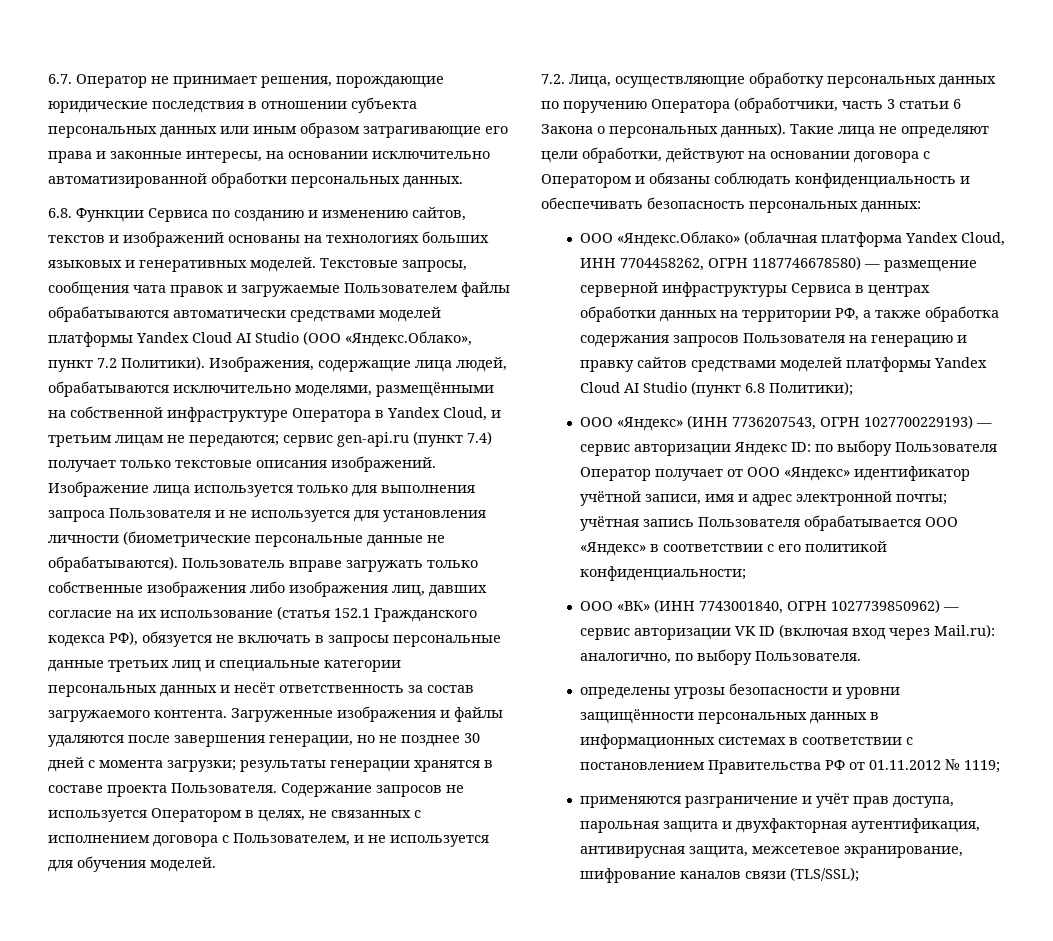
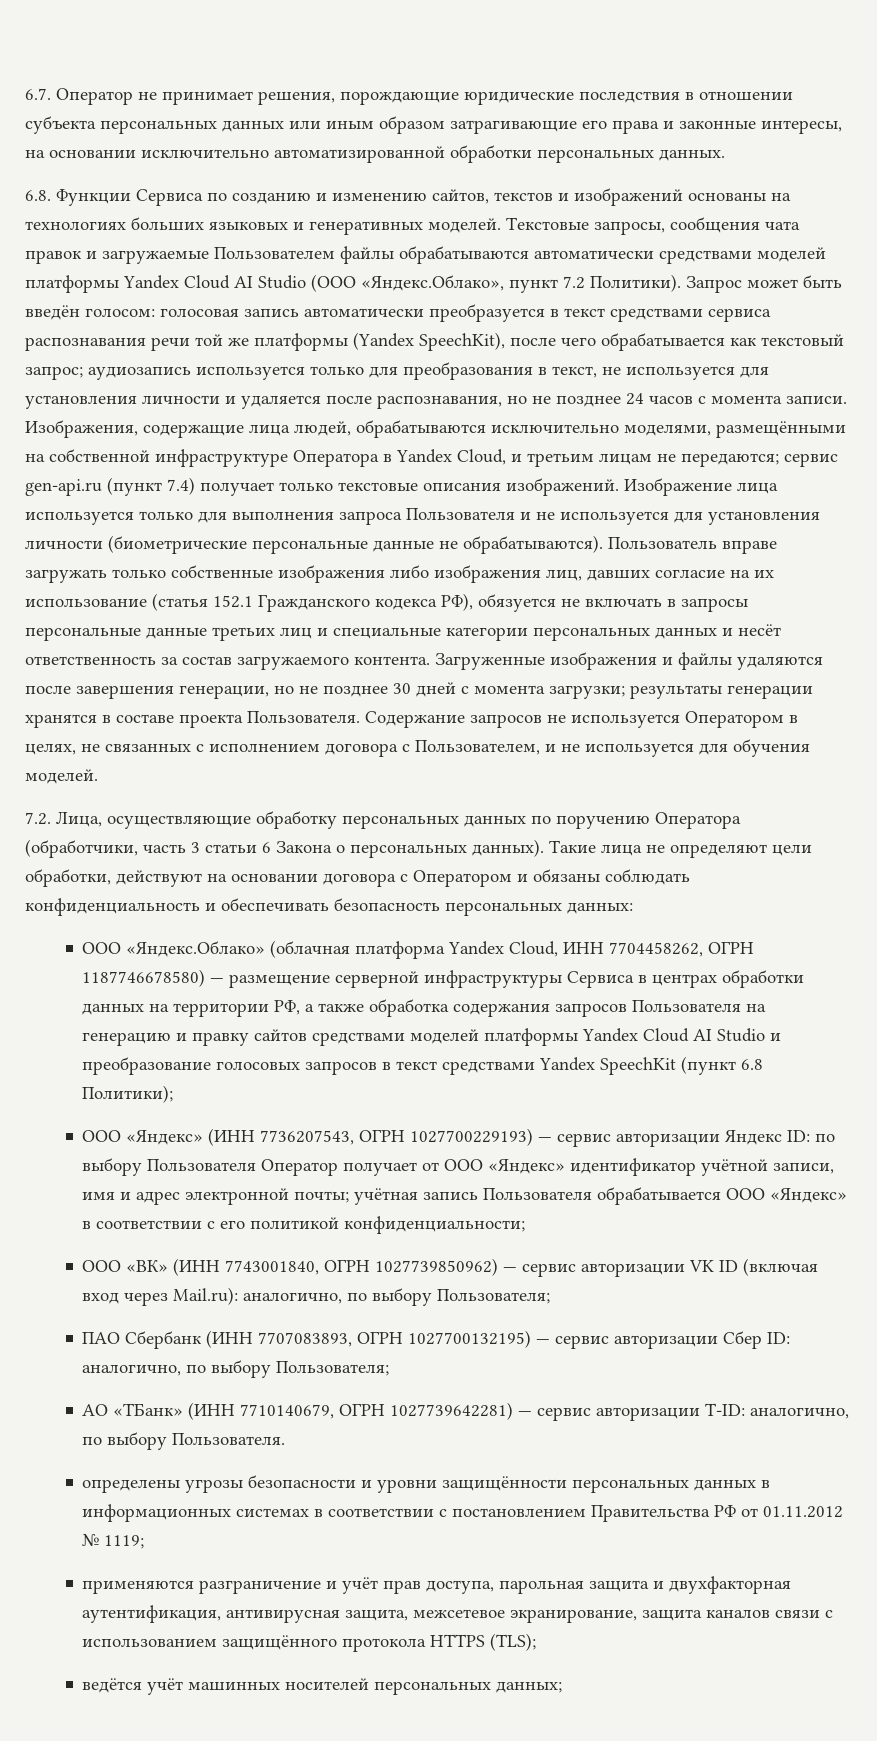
(205, 363) none -> [686,275,842,293] [25,304,771,322] [25,332,844,351] [25,362,769,380] [25,393,847,409] Запрос может быть введён голосом: голосовая запись автоматически преобразуется в текст средствами сервиса распознавания речи той же платформы (Yandex SpeechKit), после чего обрабатывается как текстовый запрос; аудиозапись используется только для преобразования в текст, не используется для установления личности и удаляется после распознавания, но не позднее 24 часов с момента записи.
(687, 387) none -> [770,1033,782,1041] [82,1057,677,1075] и преобразование голосовых запросов в текст средствами Yandex SpeechKit
(752, 657) none -> [437,1289,551,1304] [82,1330,791,1349] [82,1360,390,1378] [82,1402,850,1421] [82,1432,168,1450] Пользователя; // ПАО Сбербанк (ИНН 7707083893, ОГРН 1027700132195) — сервис авторизации Сбер ID: аналогично, по выбору Пользователя; // АО «ТБанк» (ИНН 7710140679, ОГРН 1027739642281) — сервис авторизации T-ID: аналогично, по выбору
[579,868,676,883] шифрование -> [642,1609,703,1621] защита
[789,867,859,882] (TLS/SSL); -> [825,1610,834,1618] [82,1633,537,1652] [82,1678,563,1695] с использованием защищённого протокола HTTPS (TLS); // ведётся учёт машинных носителей персональных данных;

